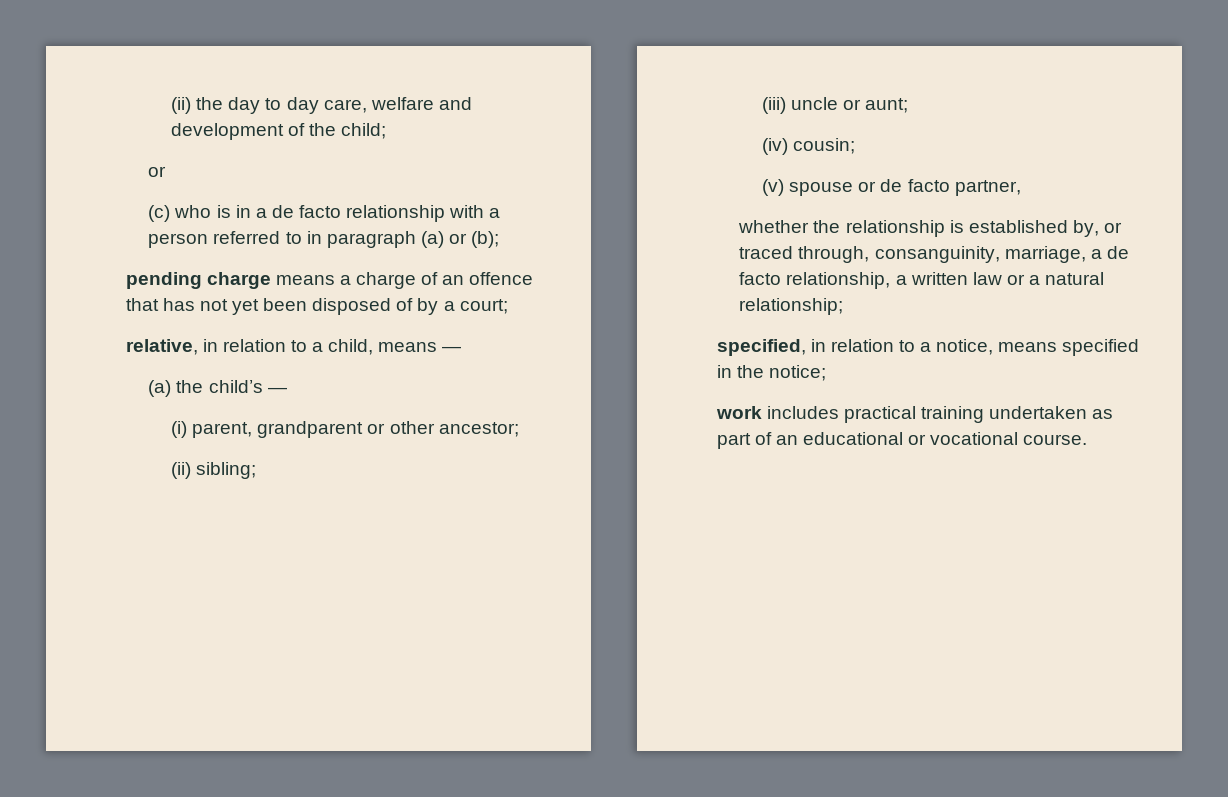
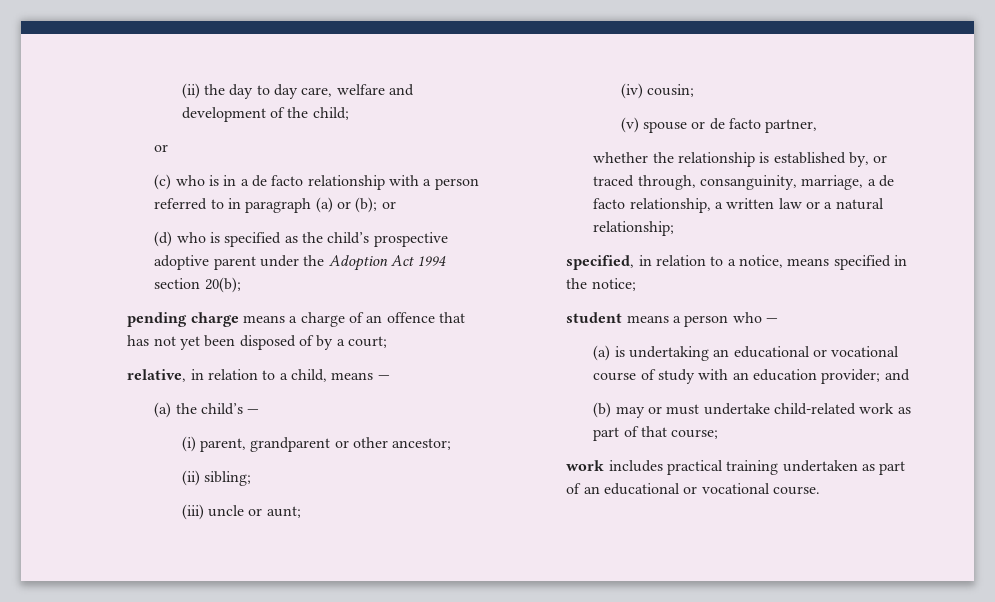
(500, 239) none -> [381,201,396,209] [154,231,448,247] [154,255,447,271] [154,277,241,293] or // (d) who is specified as the child’s prospective adoptive parent under the Adoption Act 1994 section 20(b);
(826, 373) none -> [566,312,778,327] [593,345,900,361] [593,369,910,384] [593,402,911,418] [593,426,719,441] // student means a person who — // (a) is undertaking an educational or vocational course of study with an education provider; and // (b) may or must undertake child-related work as part of that course;

